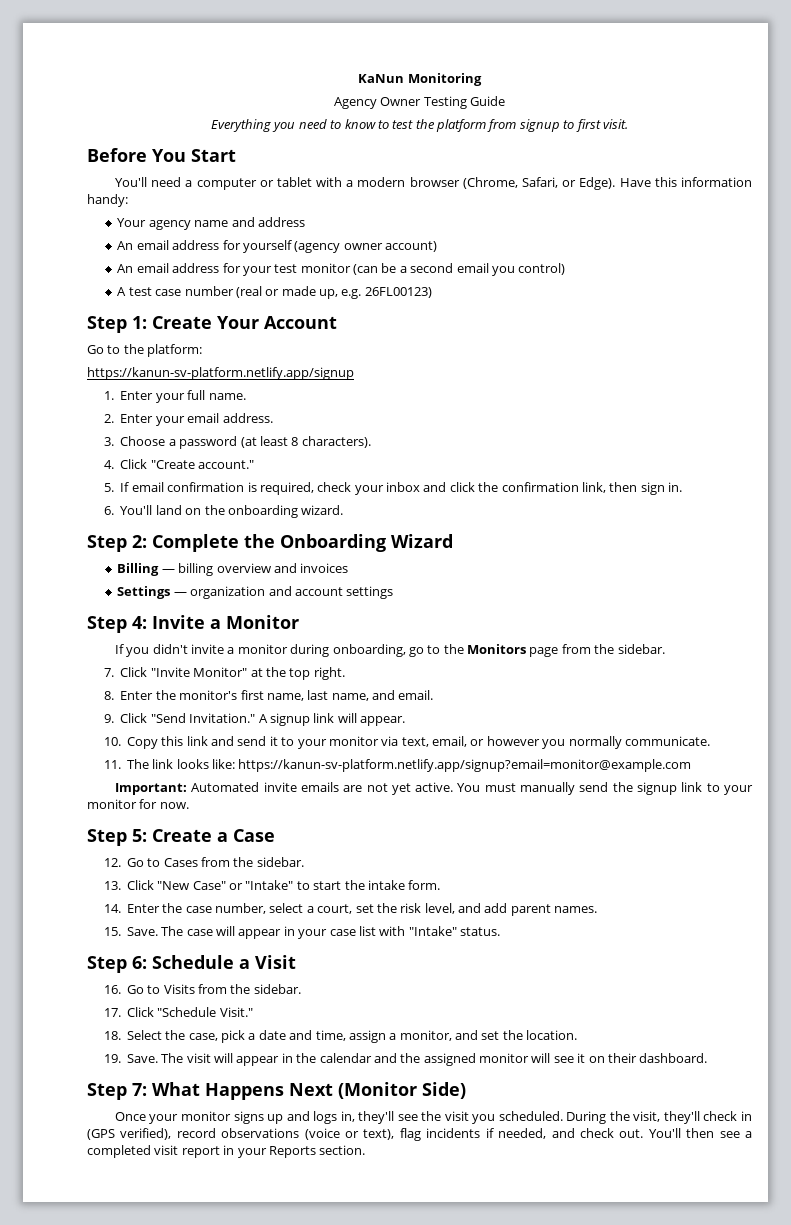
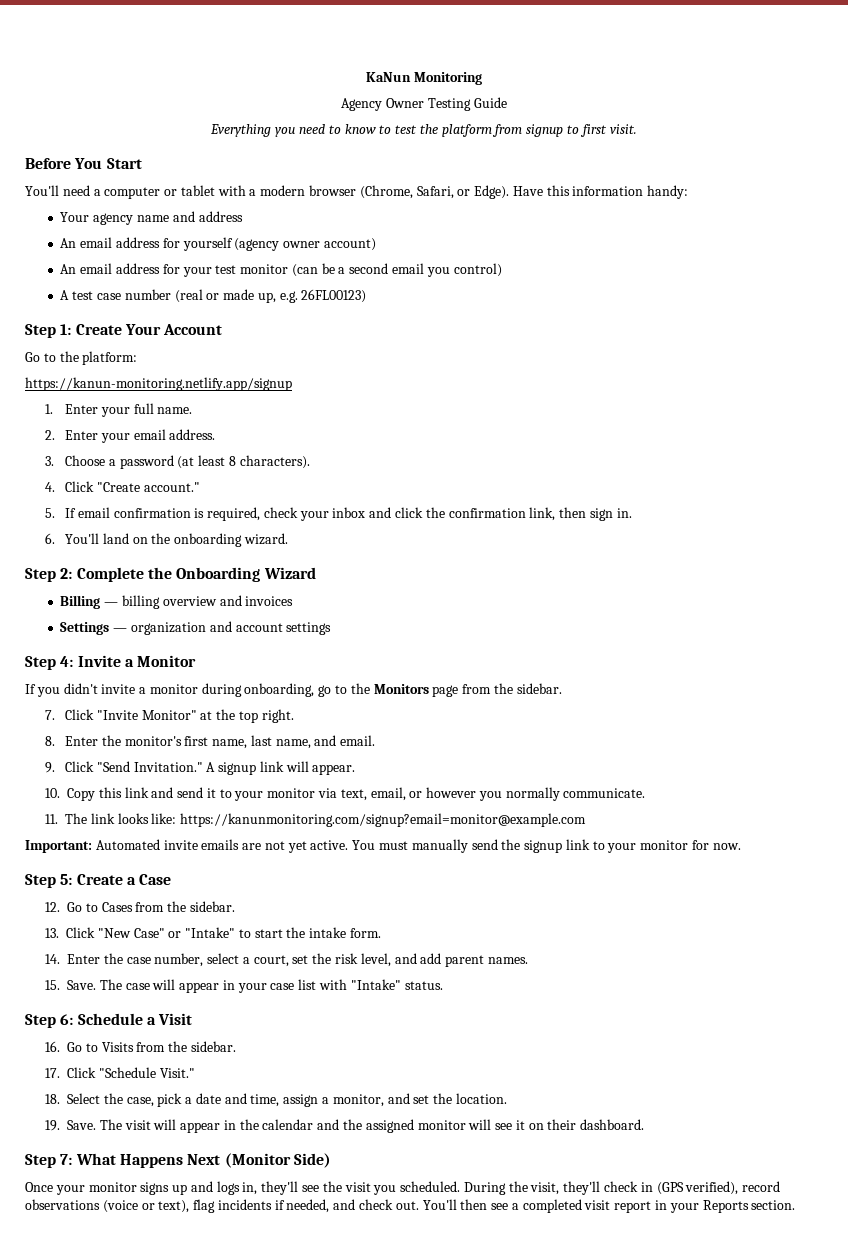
[87,367,354,380] https://kanun-sv-platform.netlify.app/signup -> [25,377,292,391] https://kanun-monitoring.netlify.app/signup
[238,759,692,772] https://kanun-sv-platform.netlify.app/signup?email=monitor@example.com -> [180,813,587,827] https://kanunmonitoring.com/signup?email=monitor@example.com

